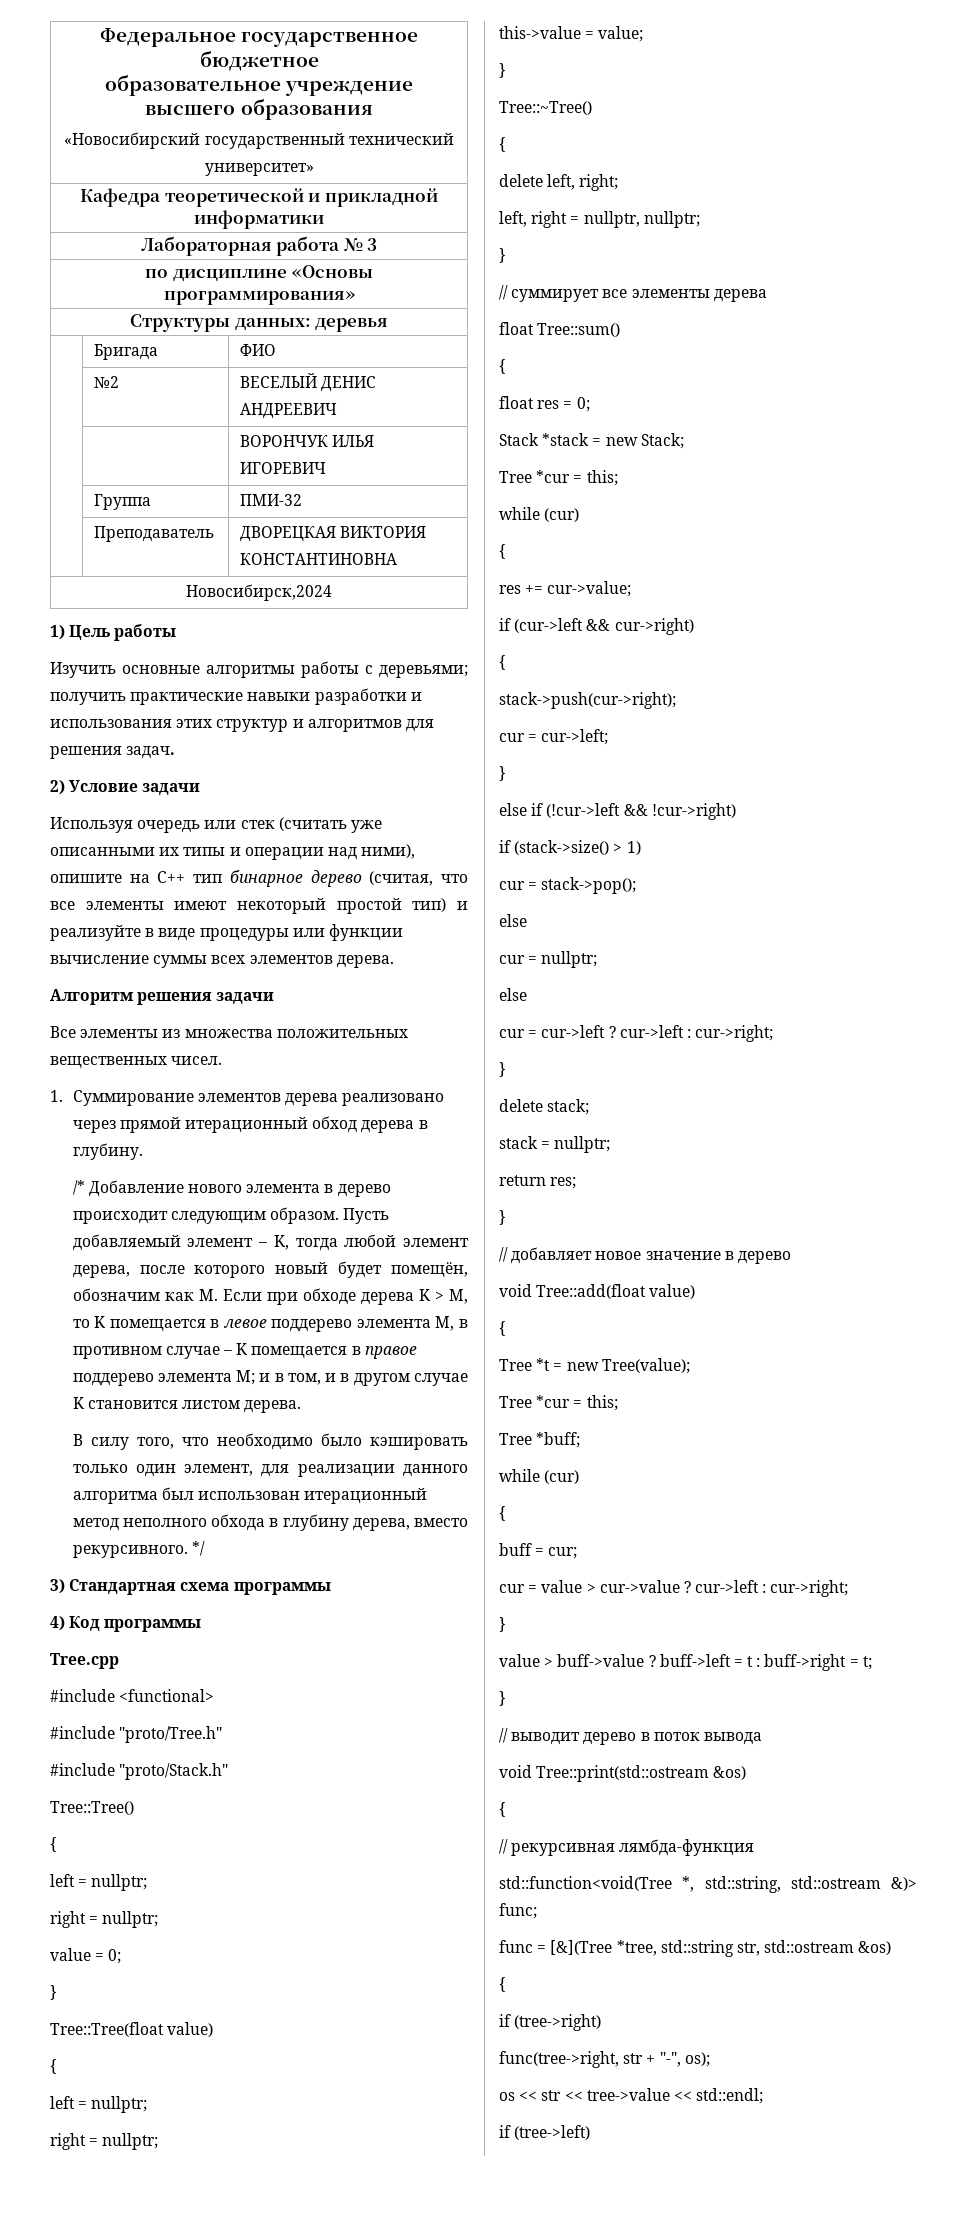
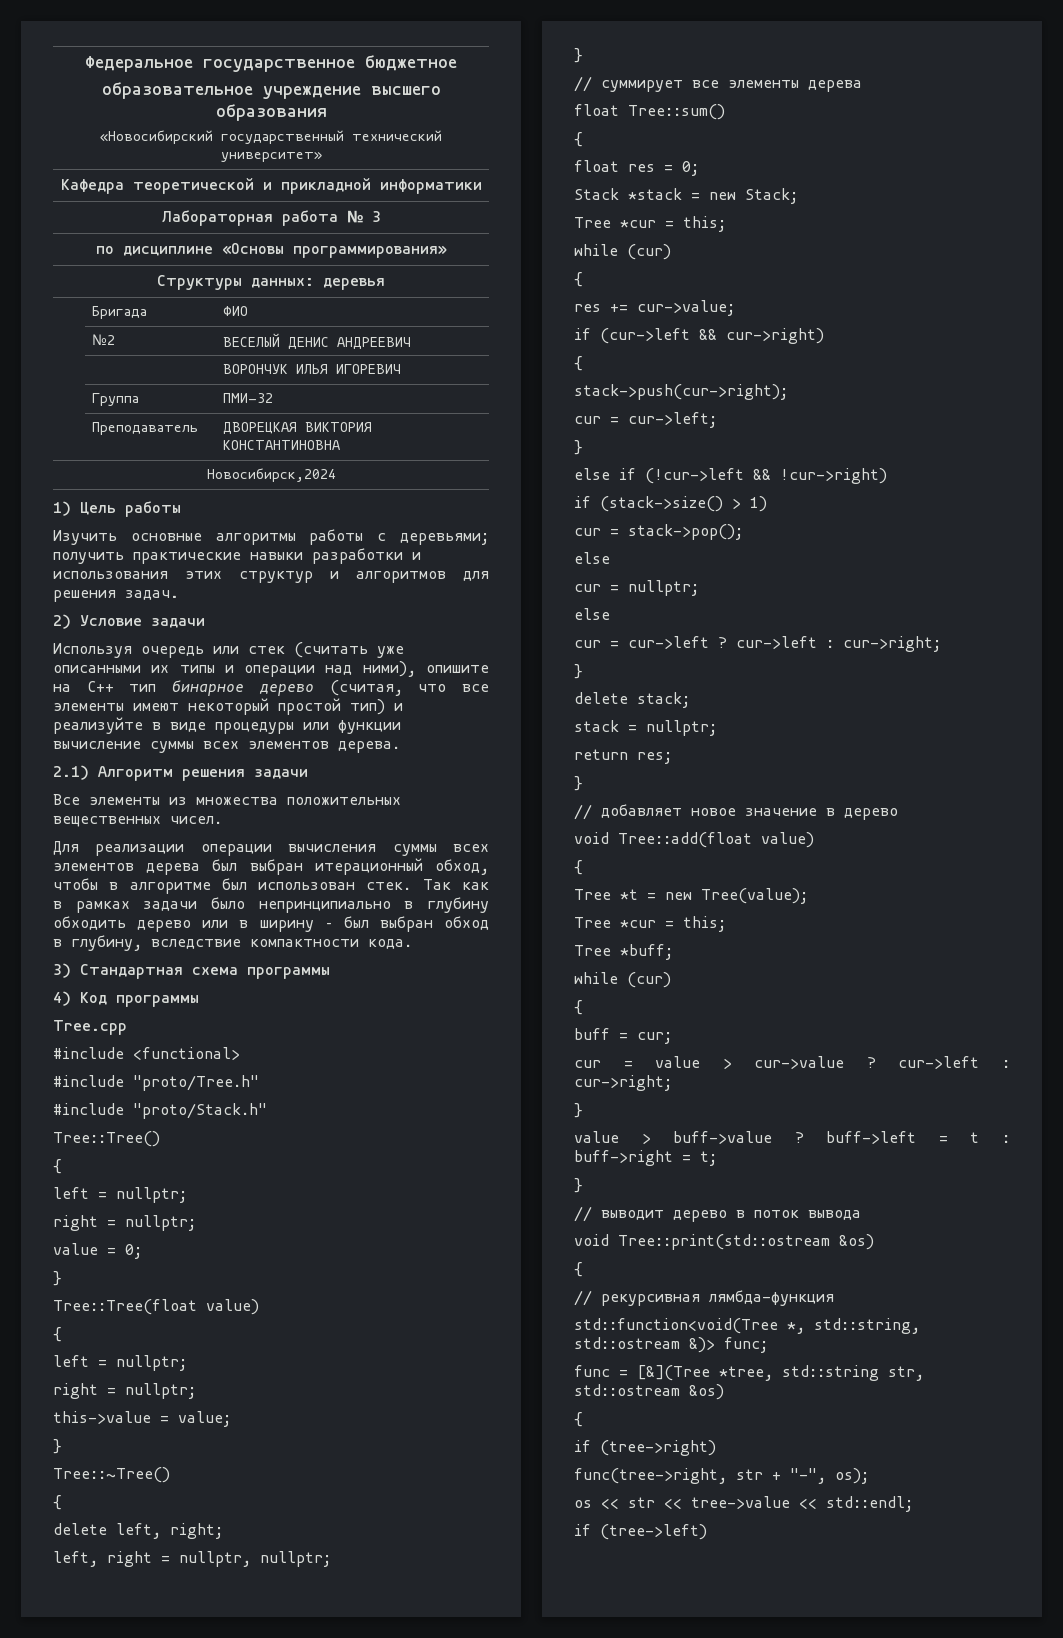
(394, 961) none -> [53,765,89,780] 2.1)
[50,1090,445,1106] [72,1116,428,1133] [72,1143,143,1160] [72,1180,391,1197] [72,1207,390,1224] [72,1234,469,1251] [72,1261,468,1278] [72,1288,469,1305] [72,1316,468,1332] [72,1343,417,1359] [72,1370,468,1386] [72,1397,302,1413] [72,1433,468,1450] [72,1464,468,1477] [72,1487,428,1504] [72,1514,468,1531] [72,1541,205,1558] 1. Суммирование элементов дерева реализовано через прямой итерационный обход дерева в глубину. // /* Добавление нового элемента в дерево происходит следующим образом. Пусть добавляемый элемент – K, тогда любой элемент дерева, после которого новый будет помещён, обозначим как M. Если при обходе дерева K > M, то K помещается в левое поддерево элемента M, в противном случае – K помещается в правое поддерево элемента M; и в том, и в другом случае K становится листом дерева. // В силу того, что необходимо было кэшировать только один элемент, для реализации данного алгоритма был использован итерационный метод неполного обхода в глубину дерева, вместо рекурсивного. */ -> [53,841,489,856] [53,858,489,875] [53,878,489,894] [53,897,489,913] [53,916,489,932] [53,935,412,951] Для реализации операции вычисления суммы всех элементов дерева был выбран итерационный обход, чтобы в алгоритме был использован стек. Так как в рамках задачи было непринципиально в глубину обходить дерево или в ширину – был выбран обход в глубину, вследствие компактности кода.

